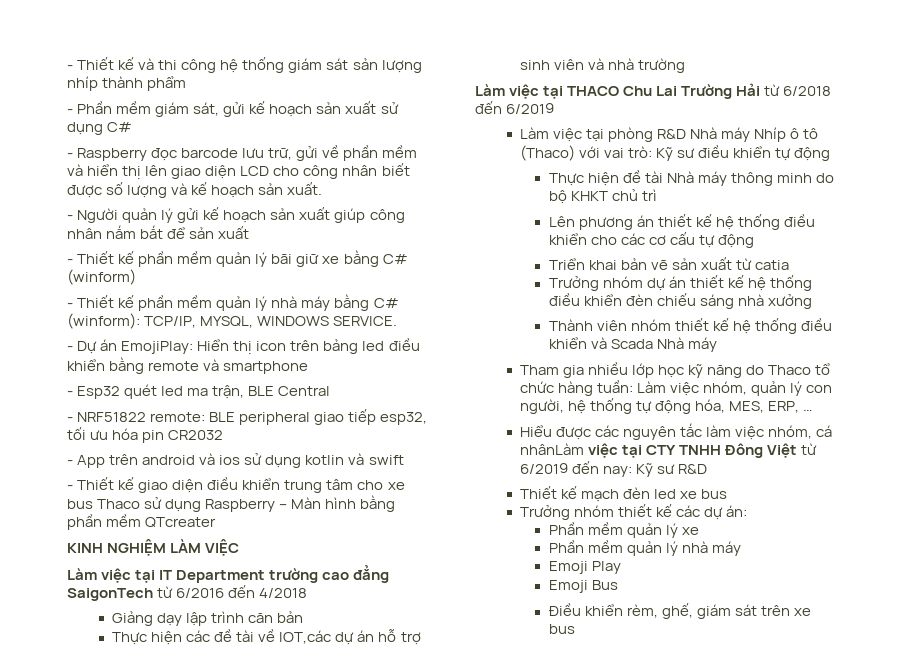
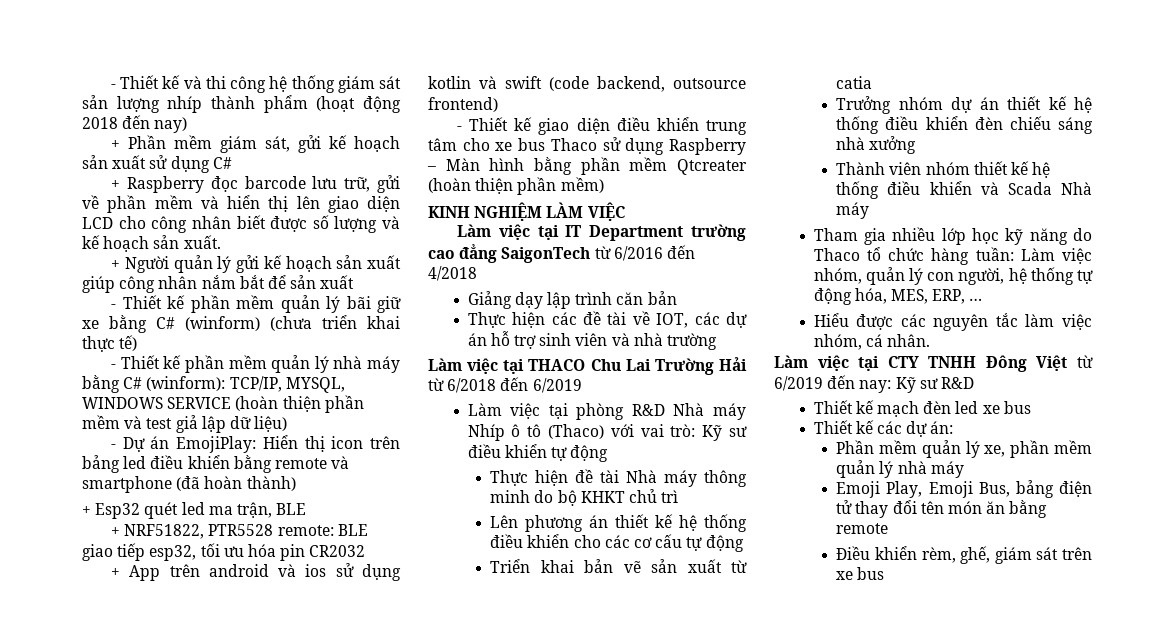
[67,109,73,114] // - -> [316,96,401,113] [82,115,188,133] [111,140,121,149] (hoạt động 2018 đến nay) // +
[67,153,73,158] - -> [111,180,121,189] +
[67,215,73,220] - -> [111,260,121,269] +
(136, 277) none -> [270,315,400,331] [82,335,138,352] (chưa triển khai thực tế)
[333,316,398,326] SERVICE. -> [167,395,364,413] [82,415,288,433] SERVICE (hoàn thiện phần mềm và test giả lập dữ liệu)
[67,391,73,396] // - -> [176,476,296,491] [82,506,91,515] (đã hoàn thành) // +
[278,386,331,396] [67,412,147,422] Central // - NRF51822 -> [111,524,274,539] // + NRF51822, PTR5528
[239,412,311,425] peripheral -> (368, 530) none
[67,460,73,465] - -> [111,568,121,577] +
(404, 460) none -> [549,76,746,92] [428,97,498,112] (code backend, outsource frontend)
[145,517,217,528] QTcreater -> [677,159,747,175] [428,177,604,195] Qtcreater (hoàn thiện phần mềm)
[279,630,332,644] IOT,các -> [656,312,720,328] IOT, các
[520,443,585,455] nhânLàm -> [887,334,931,347] [774,355,808,368] nhân. // Làm
[520,504,653,520] Trưởng nhóm thiết -> [813,420,853,434] Thiết
[681,527,699,535] [548,540,584,553] xe // Phần -> [984,440,1050,458] xe, phần
[591,561,621,574] [548,580,618,593] Play // Emoji Bus -> [886,480,1092,498] [836,500,1048,518] [836,523,889,534] Play, Emoji Bus, bảng điện tử thay đổi tên món ăn bằng remote

